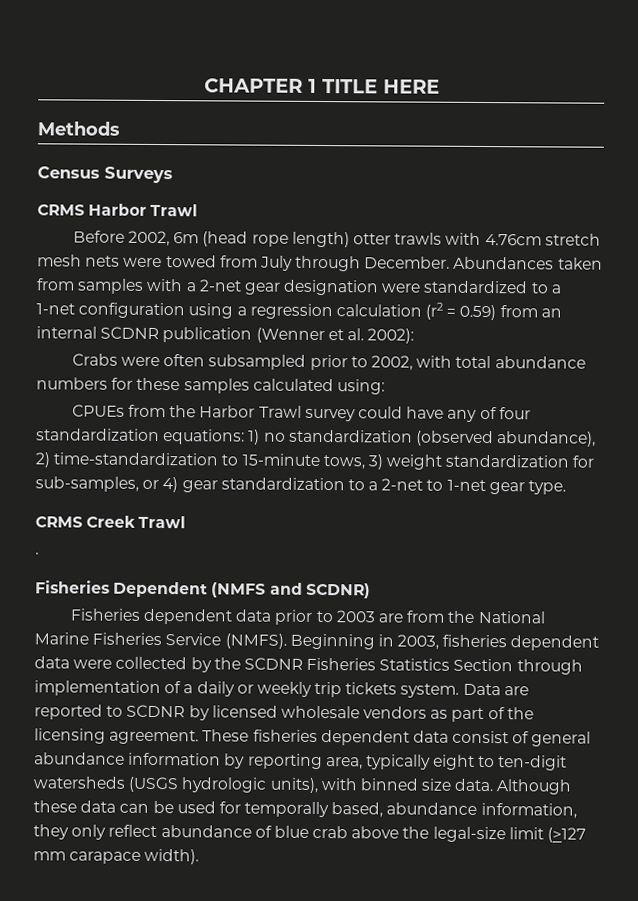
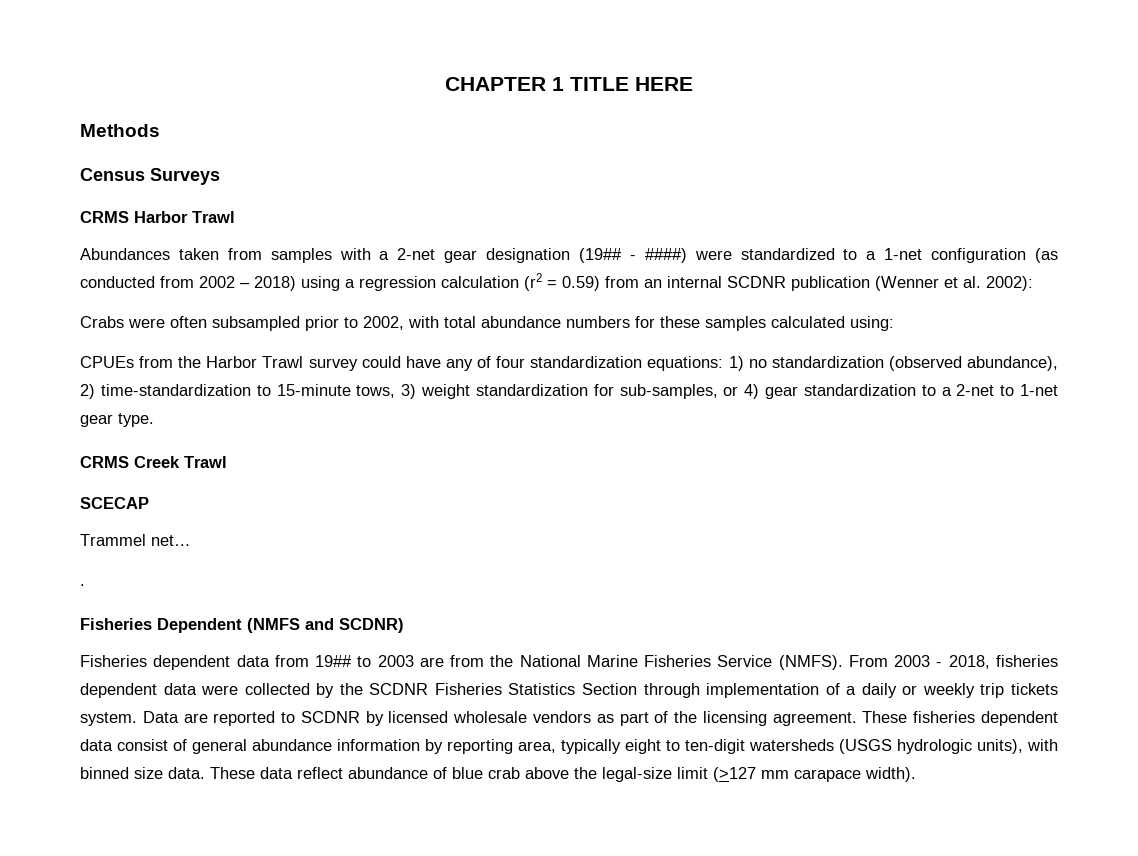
[72,230,601,248] [37,254,451,272] Before 2002, 6m (head rope length) otter trawls with 4.76cm stretch mesh nets were towed from July through December. -> (235, 217) none
(380, 287) none -> [579,248,687,263] (19## - ####)
(186, 310) none -> [1035,248,1059,263] [80,276,296,291] (as conducted from 2002 – 2018)
(187, 522) none -> [80,497,149,509] [80,534,191,546] // SCECAP // Trammel net…
[274,609,314,625] prior -> [274,655,353,667] from 19##
[289,633,440,650] Beginning in 2003, -> [848,655,990,669] From 2003 - 2018,
[496,779,572,795] [33,800,577,819] [33,824,107,840] Although these data can be used for temporally based, abundance information, they only -> [210,767,293,779] These data

